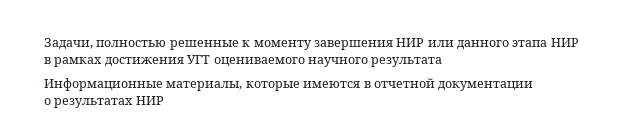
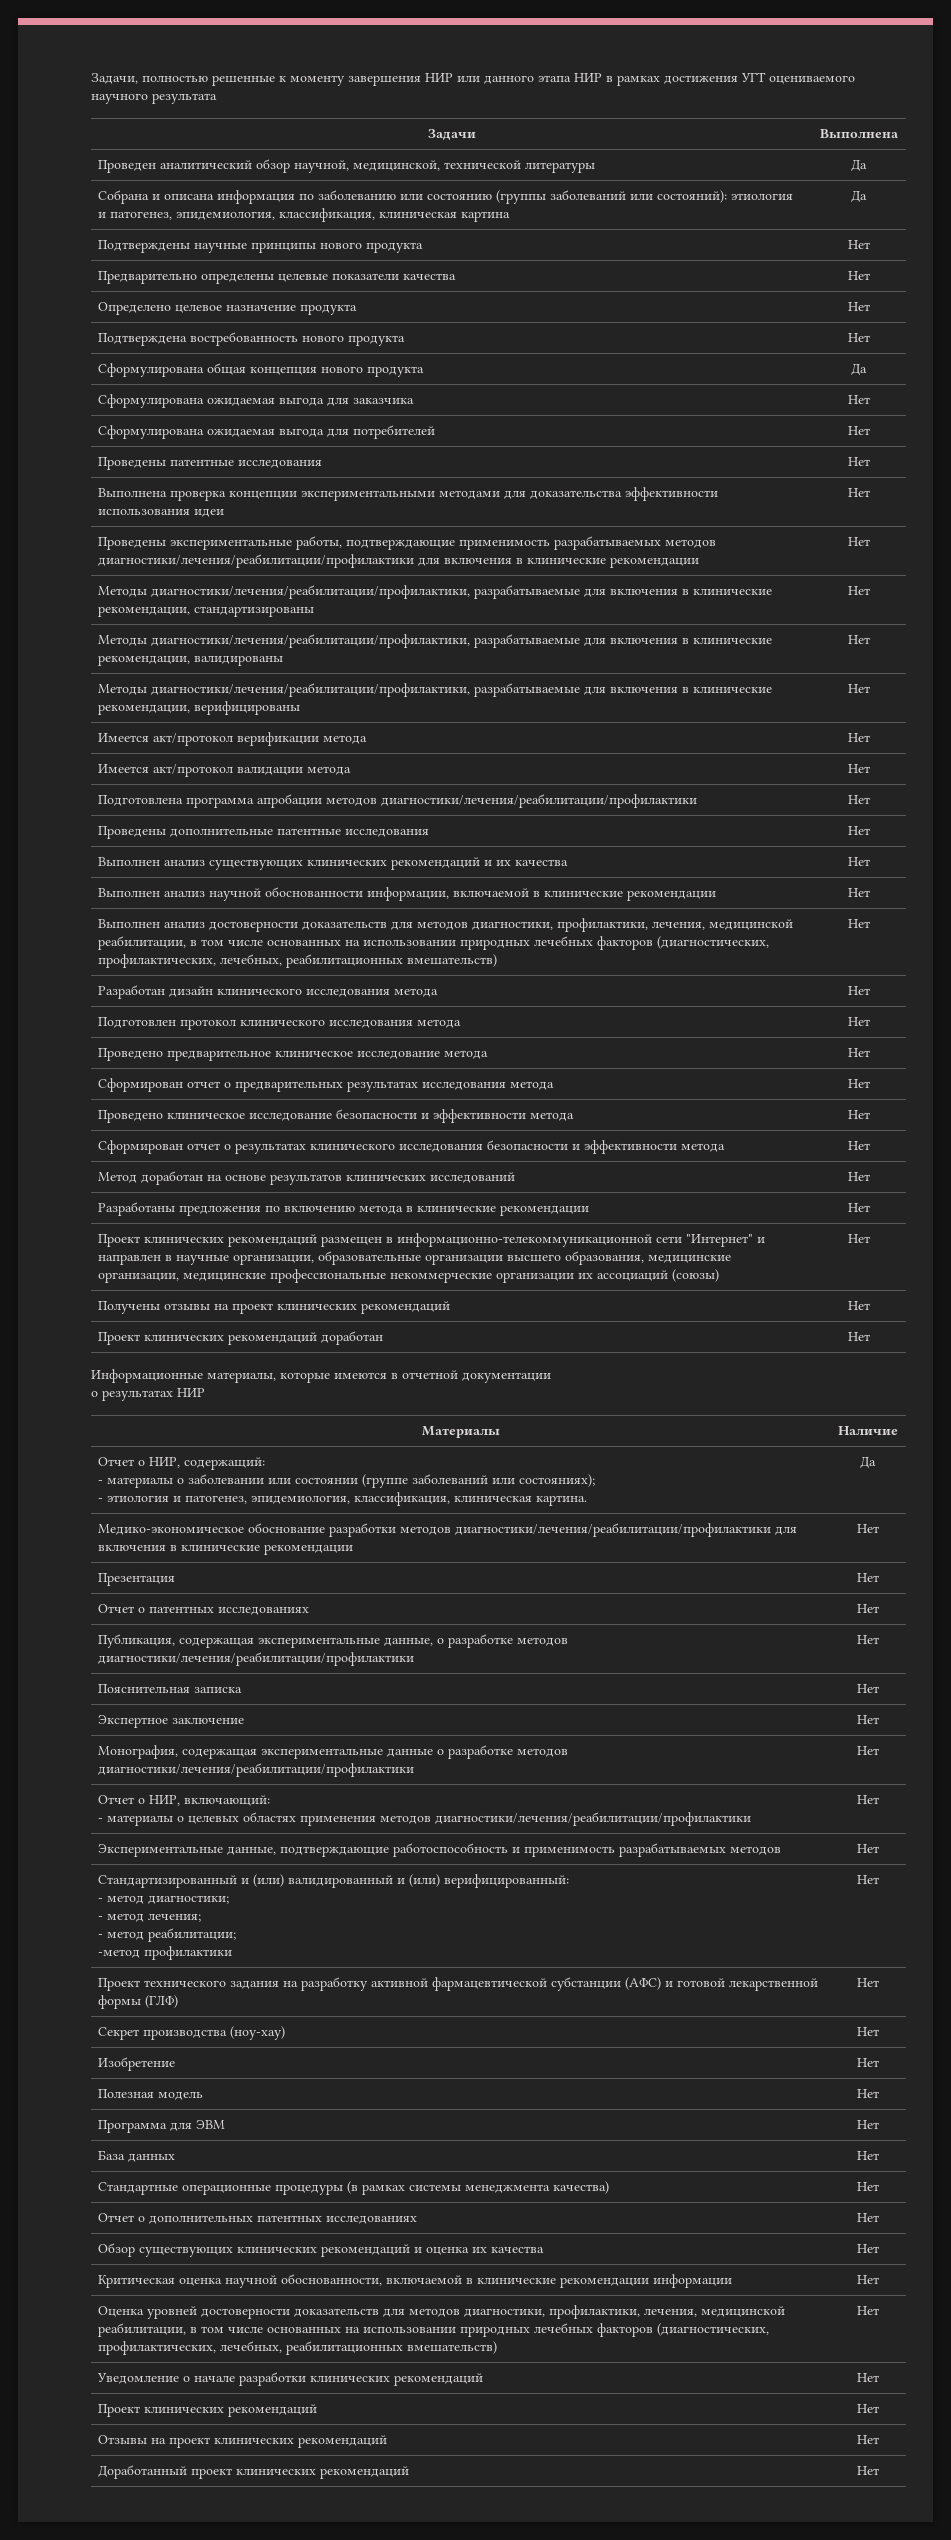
(443, 62) none -> [427,129,476,141] [819,129,899,138] [98,159,596,173] [851,159,867,172] [98,190,794,204] [98,208,511,222] [851,190,867,203] [98,240,424,253] [847,240,870,249] [98,271,457,284] [847,271,870,280] [98,302,358,315] [847,302,870,311] [98,332,406,346] [847,333,870,342] [98,363,425,377] [851,363,867,376] [98,394,415,408] [847,395,870,404] [98,425,436,439] [847,426,870,435] [98,457,323,470] [847,457,870,466] [98,487,719,501] [98,509,225,517] [847,488,870,497] [98,536,717,550] [98,554,700,568] [847,537,870,546] [98,585,773,599] [98,606,315,617] [847,586,870,595] [98,634,773,648] [98,655,284,666] [847,635,870,644] [98,683,773,697] [98,701,301,715] [847,684,870,693] [98,732,368,746] [847,733,870,742] [98,764,352,777] [847,764,870,773] [98,794,698,808] [847,795,870,804] [98,826,430,839] [847,826,870,835] [98,857,569,870] [847,857,870,866] [98,887,717,901] [847,888,870,897] [98,918,794,932] [98,936,770,950] [98,954,498,968] [847,919,870,928] [98,985,439,999] [847,986,870,995] [98,1017,462,1030] [847,1017,870,1026] [98,1048,489,1061] [847,1048,870,1057] [98,1078,555,1092] [847,1079,870,1088] [98,1109,575,1123] [847,1110,870,1119] [98,1140,726,1154] [847,1141,870,1150] [98,1171,516,1185] [847,1172,870,1181] [98,1202,590,1216] [847,1203,870,1212] [98,1233,766,1247] [98,1251,732,1265] [98,1269,720,1283] [847,1234,870,1243] [98,1301,451,1314] [847,1301,870,1310] [98,1331,384,1345] [847,1332,870,1341] // Задачи | Выполнена // Проведен аналитический обзор научной, медицинской, технической литературы | Да // Собрана и описана информация по заболеванию или состоянию (группы заболеваний или состояний): этиология и патогенез, эпидемиология, классификация, клиническая картина | Да // Подтверждены научные принципы нового продукта | Нет // Предварительно определены целевые показатели качества | Нет // Определено целевое назначение продукта | Нет // Подтверждена востребованность нового продукта | Нет // Сформулирована общая концепция нового продукта | Да // Сформулирована ожидаемая выгода для заказчика | Нет // Сформулирована ожидаемая выгода для потребителей | Нет // Проведены патентные исследования | Нет // Выполнена проверка концепции экспериментальными методами для доказательства эффективности использования идеи | Нет // Проведены экспериментальные работы, подтверждающие применимость разрабатываемых методов диагностики/лечения/реабилитации/профилактики для включения в клинические рекомендации | Нет // Методы диагностики/лечения/реабилитации/профилактики, разрабатываемые для включения в клинические рекомендации, стандартизированы | Нет // Методы диагностики/лечения/реабилитации/профилактики, разрабатываемые для включения в клинические рекомендации, валидированы | Нет // Методы диагностики/лечения/реабилитации/профилактики, разрабатываемые для включения в клинические рекомендации, верифицированы | Нет // Имеется акт/протокол верификации метода | Нет // Имеется акт/протокол валидации метода | Нет // Подготовлена программа апробации методов диагностики/лечения/реабилитации/профилактики | Нет // Проведены дополнительные патентные исследования | Нет // Выполнен анализ существующих клинических рекомендаций и их качества | Нет // Выполнен анализ научной обоснованности информации, включаемой в клинические рекомендации | Нет // Выполнен анализ достоверности доказательств для методов диагностики, профилактики, лечения, медицинской реабилитации, в том числе основанных на использовании природных лечебных факторов (диагностических, профилактических, лечебных, реабилитационных вмешательств) | Нет // Разработан дизайн клинического исследования метода | Нет // Подготовлен протокол клинического исследования метода | Нет // Проведено предварительное клиническое исследование метода | Нет // Сформирован отчет о предварительных результатах исследования метода | Нет // Проведено клиническое исследование безопасности и эффективности метода | Нет // Сформирован отчет о результатах клинического исследования безопасности и эффективности метода | Нет // Метод доработан на основе результатов клинических исследований | Нет // Разработаны предложения по включению метода в клинические рекомендации | Нет // Проект клинических рекомендаций размещен в информационно-телекоммуникационной сети "Интернет" и направлен в научные организации, образовательные организации высшего образования, медицинские организации, медицинские профессиональные некоммерческие организации их ассоциаций (союзы) | Нет // Получены отзывы на проект клинических рекомендаций | Нет // Проект клинических рекомендаций доработан | Нет
(164, 100) none -> [421,1426,500,1438] [837,1426,898,1435] [98,1457,266,1470] [98,1474,596,1488] [98,1492,588,1506] [860,1456,876,1469] [98,1523,798,1537] [98,1544,354,1555] [856,1524,879,1533] [98,1573,176,1586] [856,1573,879,1582] [98,1604,310,1615] [856,1604,879,1613] [98,1634,569,1648] [98,1652,415,1666] [856,1635,879,1644] [98,1684,243,1693] [856,1684,879,1693] [98,1715,245,1728] [856,1715,879,1724] [98,1745,569,1759] [98,1763,415,1777] [856,1746,879,1755] [98,1795,271,1806] [98,1812,752,1826] [856,1795,879,1804] [98,1843,782,1857] [856,1844,879,1853] [98,1874,570,1888] [98,1895,230,1904] [98,1913,202,1922] [98,1928,237,1942] [98,1946,233,1960] [856,1875,879,1884] [98,1977,819,1991] [98,1995,179,2009] [856,1978,879,1987] [98,2026,286,2040] [856,2027,879,2036] [98,2057,176,2071] [856,2058,879,2067] [98,2089,204,2100] [856,2089,879,2098] [98,2120,226,2133] [856,2120,879,2129] [98,2150,176,2162] [856,2151,879,2160] [98,2181,610,2195] [856,2182,879,2191] [98,2213,418,2224] [856,2213,879,2222] [98,2243,545,2257] [856,2244,879,2253] [98,2274,733,2288] [856,2275,879,2284] [98,2305,786,2319] [98,2323,770,2337] [98,2341,498,2355] [856,2306,879,2315] [97,2372,484,2386] [856,2373,879,2382] [98,2404,318,2417] [856,2404,879,2413] [98,2435,388,2448] [856,2435,879,2444] [98,2465,410,2479] [856,2466,879,2475] // Материалы | Наличие // Отчет о НИР, содержащий: // - материалы о заболевании или состоянии (группе заболеваний или состояниях); // - этиология и патогенез, эпидемиология, классификация, клиническая картина. | Да // Медико-экономическое обоснование разработки методов диагностики/лечения/реабилитации/профилактики для включения в клинические рекомендации | Нет // Презентация | Нет // Отчет о патентных исследованиях | Нет // Публикация, содержащая экспериментальные данные, о разработке методов диагностики/лечения/реабилитации/профилактики | Нет // Пояснительная записка | Нет // Экспертное заключение | Нет // Монография, содержащая экспериментальные данные о разработке методов диагностики/лечения/реабилитации/профилактики | Нет // Отчет о НИР, включающий: // - материалы о целевых областях применения методов диагностики/лечения/реабилитации/профилактики | Нет // Экспериментальные данные, подтверждающие работоспособность и применимость разрабатываемых методов | Нет // Стандартизированный и (или) валидированный и (или) верифицированный: // - метод диагностики; // - метод лечения; // - метод реабилитации; // -метод профилактики | Нет // Проект технического задания на разработку активной фармацевтической субстанции (АФС) и готовой лекарственной формы (ГЛФ) | Нет // Секрет производства (ноу-хау) | Нет // Изобретение | Нет // Полезная модель | Нет // Программа для ЭВМ | Нет // База данных | Нет // Стандартные операционные процедуры (в рамках системы менеджмента качества) | Нет // Отчет о дополнительных патентных исследованиях | Нет // Обзор существующих клинических рекомендаций и оценка их качества | Нет // Критическая оценка научной обоснованности, включаемой в клинические рекомендации информации | Нет // Оценка уровней достоверности доказательств для методов диагностики, профилактики, лечения, медицинской реабилитации, в том числе основанных на использовании природных лечебных факторов (диагностических, профилактических, лечебных, реабилитационных вмешательств) | Нет // Уведомление о начале разработки клинических рекомендаций | Нет // Проект клинических рекомендаций | Нет // Отзывы на проект клинических рекомендаций | Нет // Доработанный проект клинических рекомендаций | Нет

